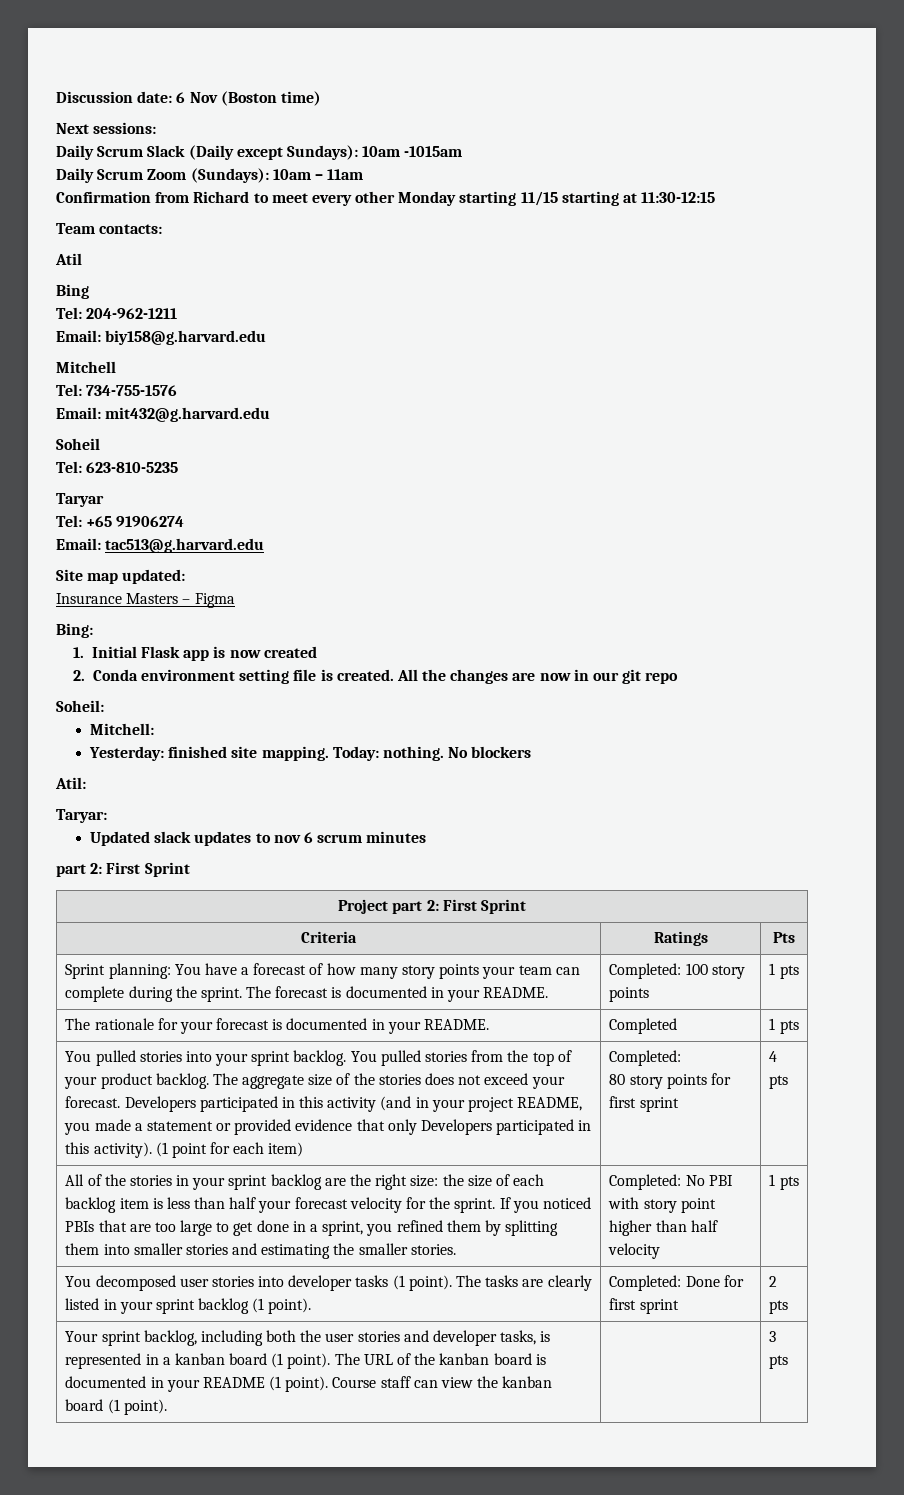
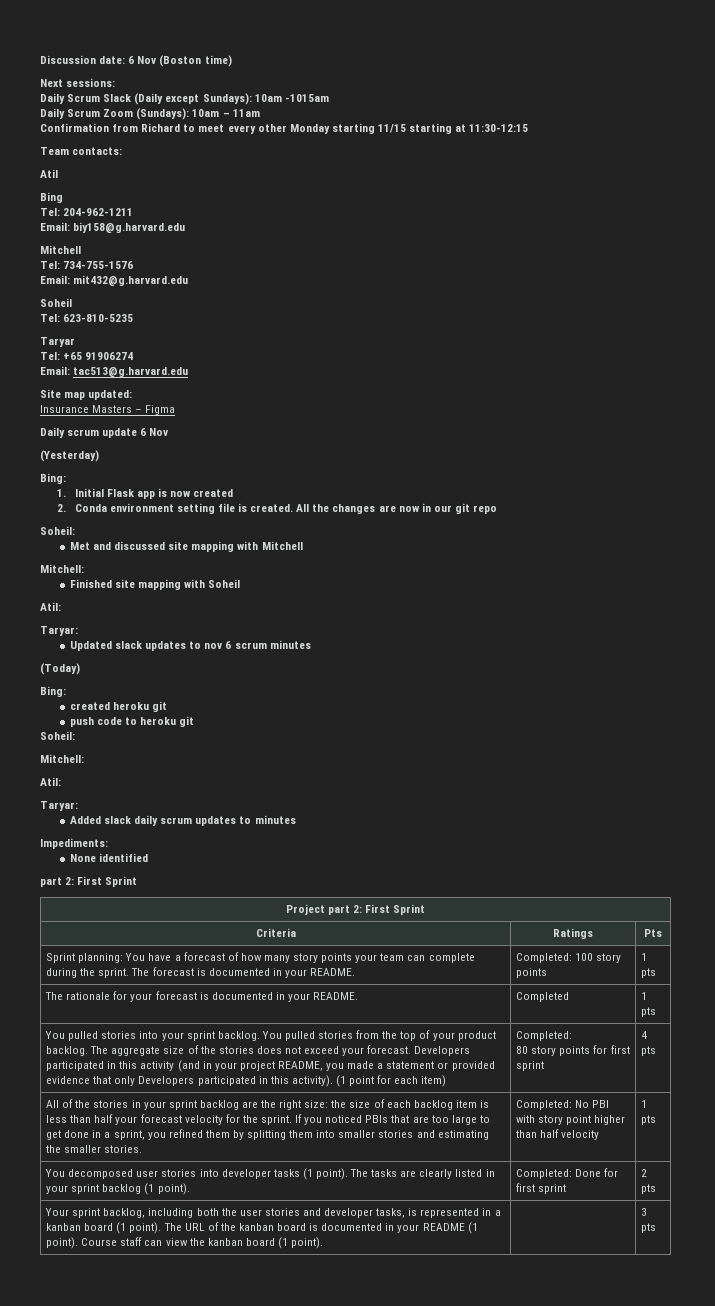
(235, 600) none -> [40,427,169,438] [40,450,99,462] // Daily scrum update 6 Nov // (Yesterday)
[90,723,155,735] [89,746,532,761] Mitchell: // Yesterday: finished site mapping. Today: nothing. No blockers -> [69,541,303,552] [40,564,84,573] [69,579,241,590] Met and discussed site mapping with Mitchell // Mitchell: // Finished site mapping with Soheil
(427, 837) none -> [40,663,80,675] [40,686,66,697] [69,701,168,712] [69,716,195,727] [40,731,75,740] [40,754,84,763] [40,777,61,786] [40,801,78,811] [69,815,296,826] [40,838,108,849] [69,853,149,862] // (Today) // Bing: // created heroku git // push code to heroku git // Soheil: // Mitchell: // Atil: // Taryar: // Added slack daily scrum updates to minutes // Impediments: // None identified

